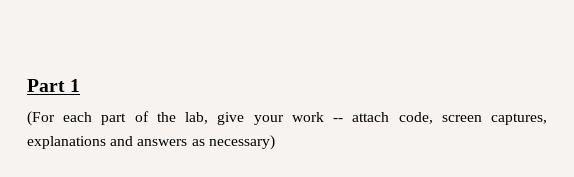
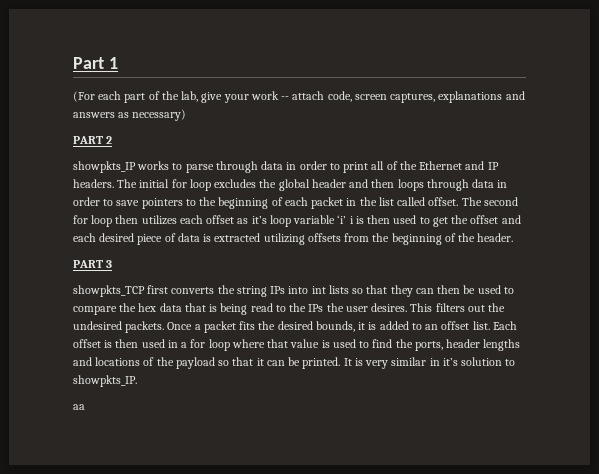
(275, 142) none -> [73,136,113,144] [73,161,499,173] [73,179,508,191] [73,197,518,209] [73,215,521,227] [73,233,514,245] [73,260,113,268] [73,285,514,297] [73,303,506,315] [73,321,517,333] [73,339,521,351] [73,357,516,369] [73,375,137,387] [73,404,85,410] // PART 2 // showpkts_IP works to parse through data in order to print all of the Ethernet and IP headers. The initial for loop excludes the global header and then loops through data in order to save pointers to the beginning of each packet in the list called offset. The second for loop then utilizes each offset as it’s loop variable ‘i’ i is then used to get the offset and each desired piece of data is extracted utilizing offsets from the beginning of the header. // PART 3 // showpkts_TCP first converts the string IPs into int lists so that they can then be used to compare the hex data that is being read to the IPs the user desires. This filters out the undesired packets. Once a packet fits the desired bounds, it is added to an offset list. Each offset is then used in a for loop where that value is used to find the ports, header lengths and locations of the payload so that it can be printed. It is very similar in it’s solution to showpkts_IP. // aa

